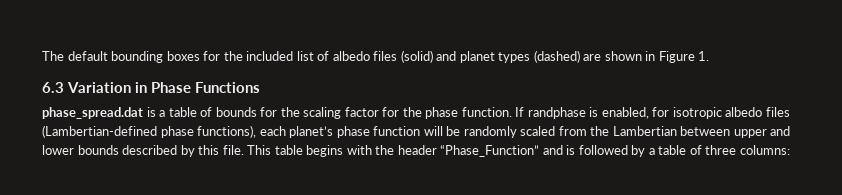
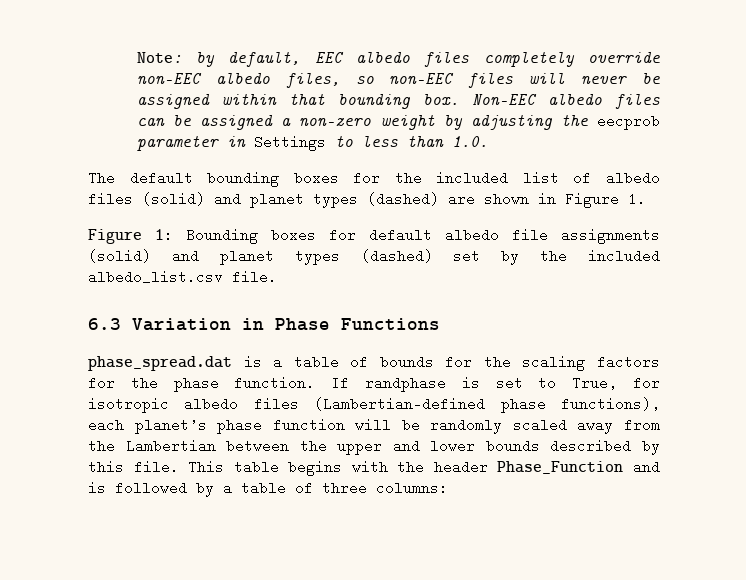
(42, 56) none -> [136,51,661,67] [136,72,660,88] [136,93,660,109] [136,114,661,130] [136,135,488,151] Note: by default, EEC albedo files completely override non-EEC albedo files, so non-EEC files will never be assigned within that bounding box. Non-EEC albedo files can be assigned a non-zero weight by adjusting the eecprob parameter in Settings to less than 1.0. //
(710, 56) none -> [88,228,660,244] [88,249,660,265] [88,270,277,284] // Figure 1: Bounding boxes for default albedo file assignments (solid) and planet types (dashed) set by the included albedo_list.csv file.
[344,107,379,117] factor -> [596,355,660,369] factors
[601,107,649,119] enabled, -> [495,376,618,390] set to True,
(556, 131) none -> [577,418,614,434] away
(731, 131) none -> [299,439,327,453] the
[440,145,540,157] “Phase_Function” -> [497,461,624,474] Phase_Function

